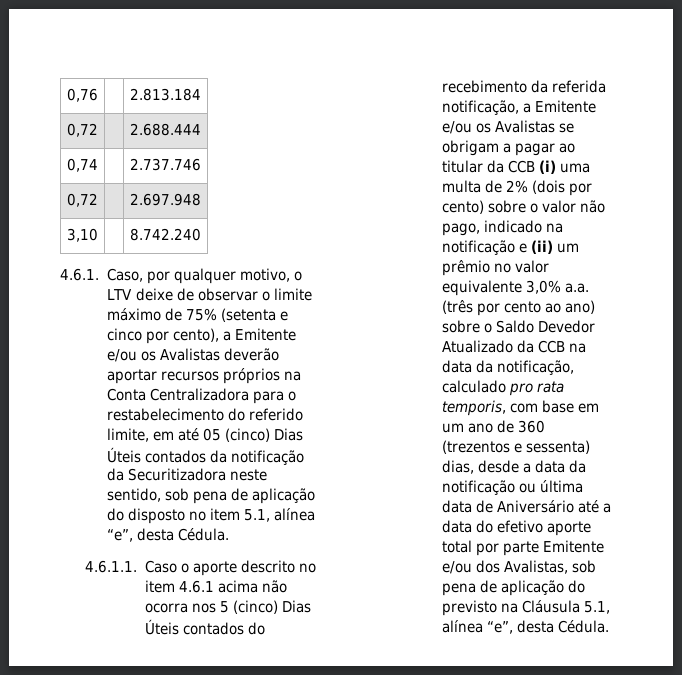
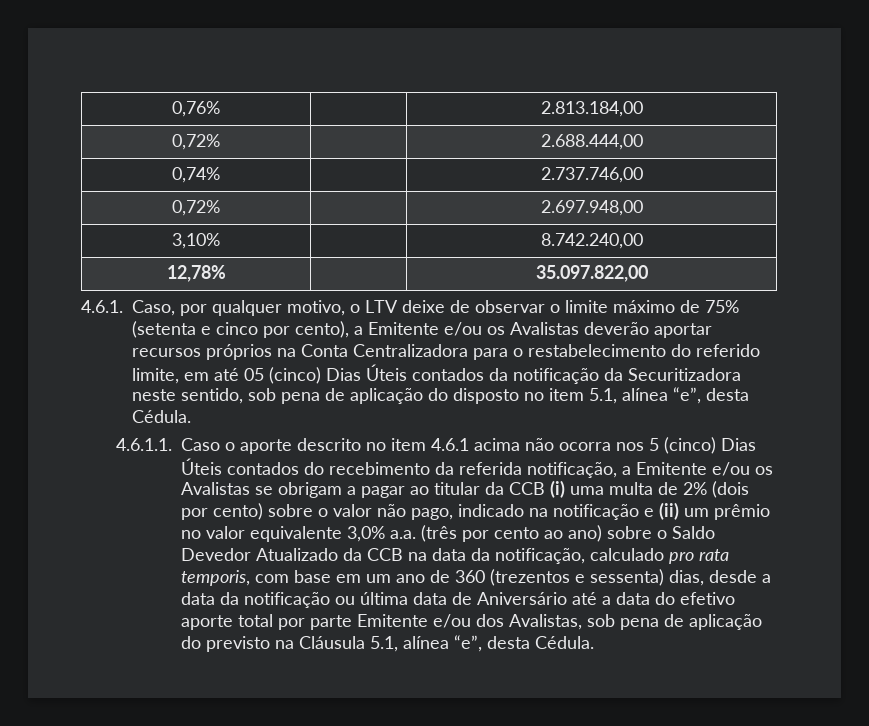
[67,88,98,102] [130,88,201,101] [67,123,98,137] [130,123,201,136] [67,158,98,172] [130,158,201,171] [67,193,98,207] [130,193,201,206] [67,228,98,242] [130,228,201,241] 0,76 | | 2.813.184 // 0,72 | | 2.688.444 // 0,74 | | 2.737.746 // 0,72 | | 2.697.948 // 3,10 | | 8.742.240 -> [172,101,220,117] [540,101,643,117] [172,134,220,150] [540,134,643,150] [172,167,220,183] [540,167,643,183] [172,200,220,216] [540,200,643,216] [172,233,220,249] [540,233,643,249] [166,265,226,282] [535,265,648,282] 0,76% | | 2.813.184,00 // 0,72% | | 2.688.444,00 // 0,74% | | 2.737.746,00 // 0,72% | | 2.697.948,00 // 3,10% | | 8.742.240,00 // 12,78% | | 35.097.822,00

